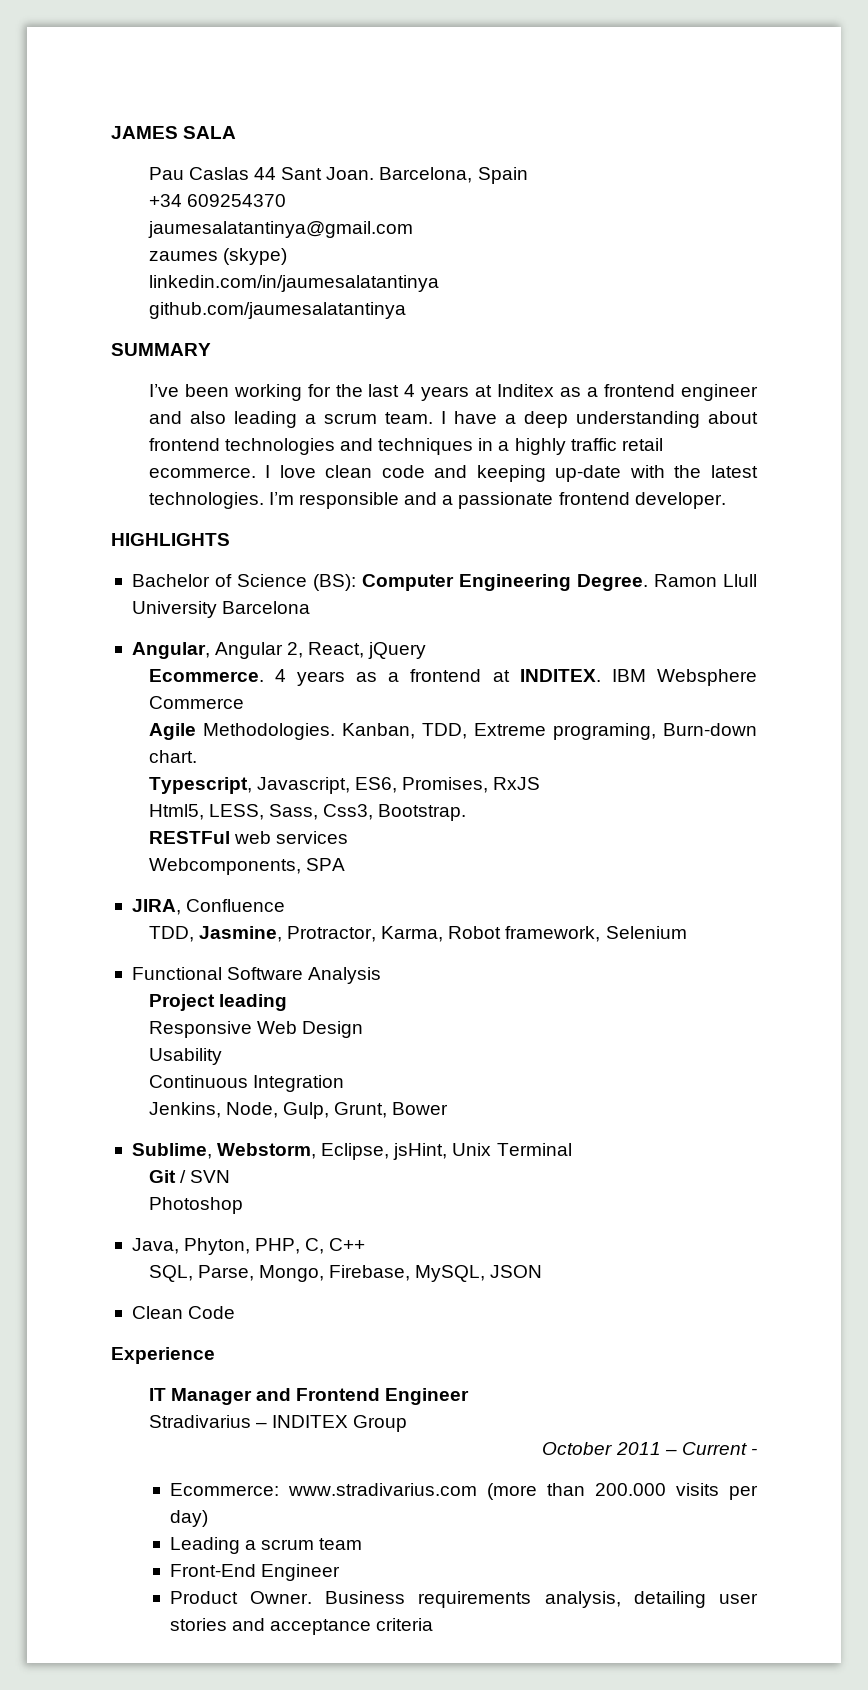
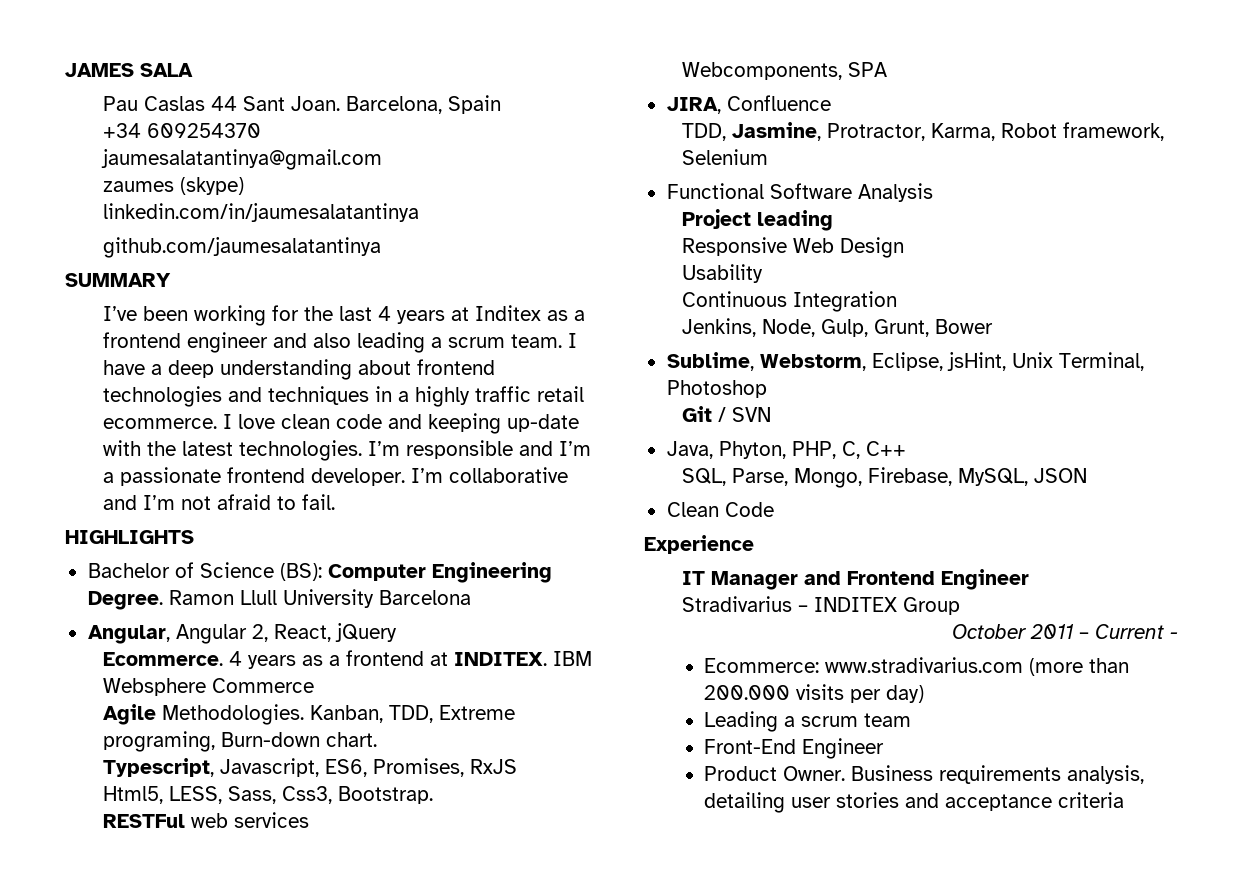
(438, 498) none -> [558,441,591,456] I’m
(726, 500) none -> [410,467,568,483] [102,494,335,510] I’m collaborative and I’m not afraid to fail.
[496,1143,572,1156] Terminal -> [1058,352,1144,371] [666,380,767,398] Terminal, Photoshop
[148,1197,243,1214] // Photoshop -> (771, 414) none

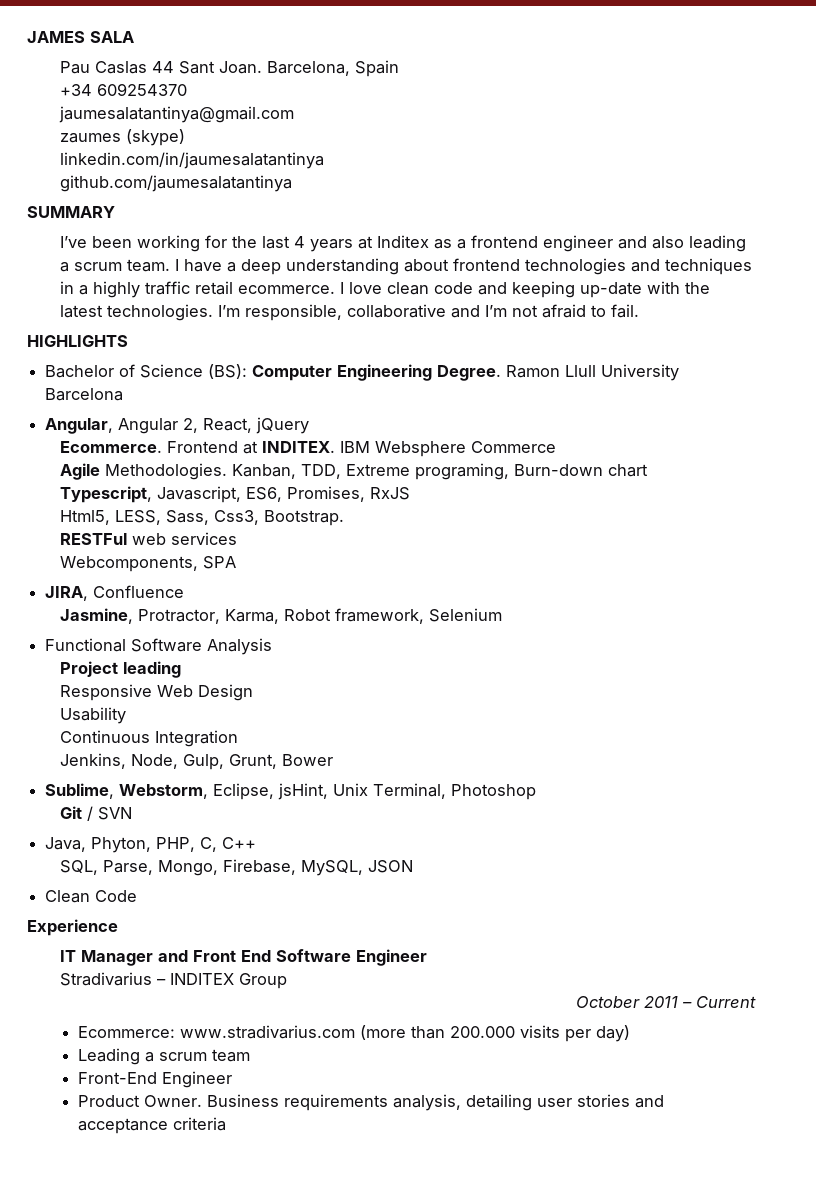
[405,440,591,459] [102,467,443,486] responsible and I’m a passionate frontend developer. I’m -> [244,304,342,321] responsible,
[228,650,424,669] 4 years as a frontend -> [166,441,238,453] Frontend
[325,732,377,747] chart. -> [607,464,648,477] chart
[681,123,726,141] TDD, -> (185, 591) none
[846,571,935,585] Frontend -> [192,949,351,962] Front End Software
[1170,632,1178,639] - -> (756, 1002) none

